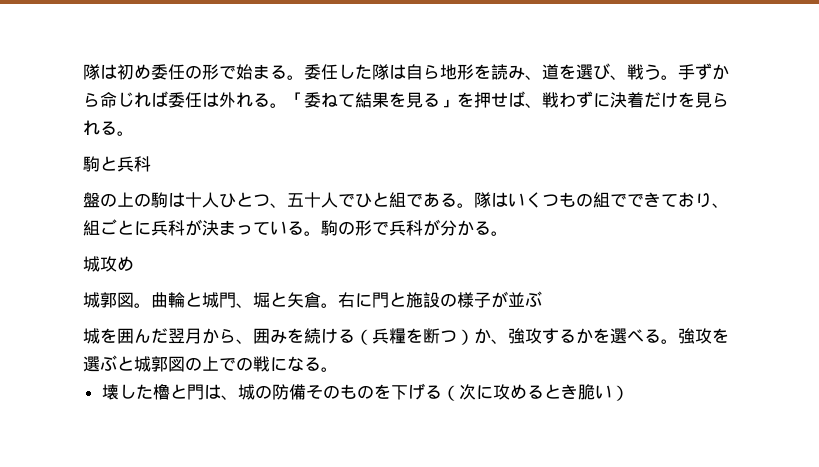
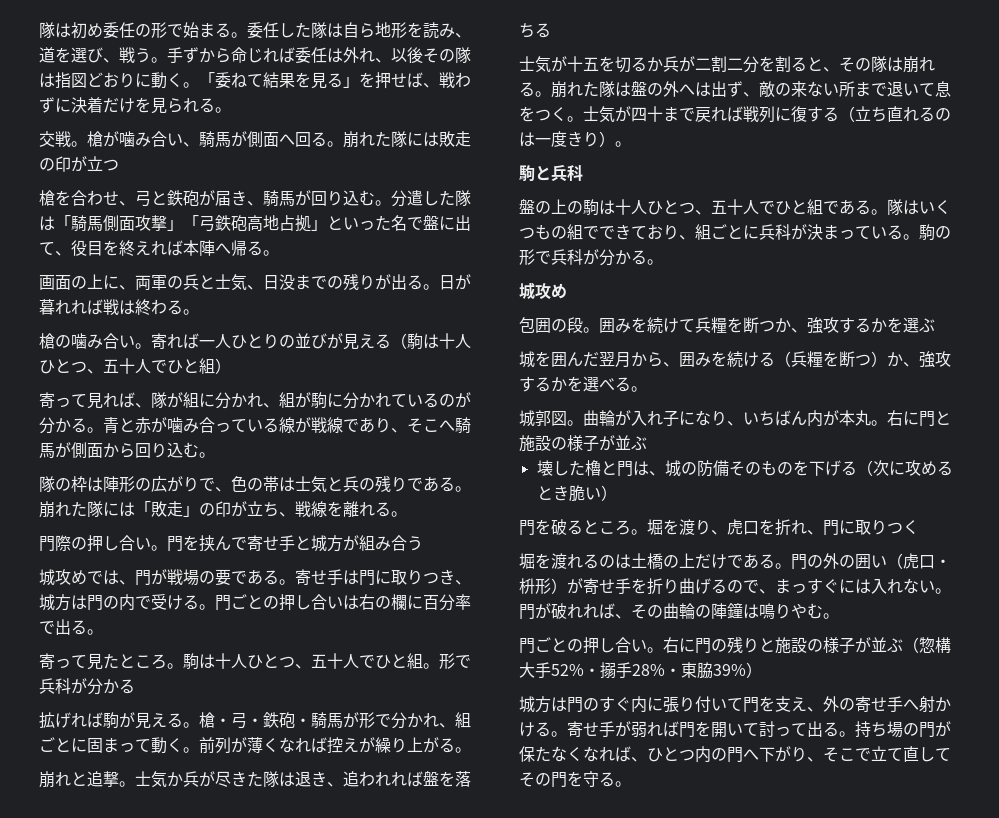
[253,93,270,107] る -> [375,47,471,64] [39,72,183,89] 、以後その隊は指図どおりに動く
(134, 133) none -> [39,131,471,148] [39,156,119,172] [39,190,471,207] [39,215,471,232] [39,240,279,256] [39,274,471,291] [39,299,199,316] [39,333,471,350] [39,358,231,374] [39,392,471,409] [39,417,471,434] [39,442,215,459] [39,476,471,493] [39,501,407,518] [39,535,423,552] [39,569,471,586] [39,594,471,611] [39,619,103,635] [39,653,471,670] [39,678,135,695] [39,712,471,729] [39,737,471,754] [39,771,471,788] [519,23,551,38] [519,56,935,73] [519,81,951,98] [519,106,951,123] [519,131,631,147] // 交戦。槍が噛み合い、騎馬が側面へ回る。崩れた隊には敗走の印が立つ // 槍を合わせ、弓と鉄砲が届き、騎馬が回り込む。分遣した隊は「騎馬側面攻撃」「弓鉄砲高地占拠」といった名で盤に出て、役目を終えれば本陣へ帰る。 // 画面の上に、両軍の兵と士気、日没までの残りが出る。日が暮れれば戦は終わる。 // 槍の噛み合い。寄れば一人ひとりの並びが見える（駒は十人ひとつ、五十人でひと組） // 寄って見れば、隊が組に分かれ、組が駒に分かれているのが分かる。青と赤が噛み合っている線が戦線であり、そこへ騎馬が側面から回り込む。 // 隊の枠は陣形の広がりで、色の帯は士気と兵の残りである。崩れた隊には「敗走」の印が立ち、戦線を離れる。 // 門際の押し合い。門を挟んで寄せ手と城方が組み合う // 城攻めでは、門が戦場の要である。寄せ手は門に取りつき、城方は門の内で受ける。門ごとの押し合いは右の欄に百分率で出る。 // 寄って見たところ。駒は十人ひとつ、五十人でひと組。形で兵科が分かる // 拡げれば駒が見える。槍・弓・鉄砲・騎馬が形で分かれ、組ごとに固まって動く。前列が薄くなれば控えが繰り上がる。 // 崩れと追撃。士気か兵が尽きた隊は退き、追われれば盤を落ちる // 士気が十五を切るか兵が二割二分を割ると、その隊は崩れる。崩れた隊は盤の外へは出ず、敵の来ない所まで退いて息をつく。士気が四十まで戻れば戦列に復する（立ち直れるのは一度きり）。
[83,291,525,308] 城郭図。曲輪と城門、堀と矢倉。右に門と施設の様子が並 -> [519,317,919,334] 包囲の段。囲みを続けて兵糧を断つか、強攻するかを選
[678,328,729,344] [83,355,338,372] 強攻を選ぶと城郭図の上での戦になる。 -> [519,410,951,427] [519,435,647,452] // 城郭図。曲輪が入れ子になり、いちばん内が本丸。右に門と施設の様子が並ぶ
(629, 393) none -> [519,519,919,536] [519,553,951,570] [519,578,951,595] [519,603,839,620] [519,637,951,654] [519,662,762,679] [519,696,951,713] [519,721,951,738] [519,746,951,763] [519,771,631,788] // 門を破るところ。堀を渡り、虎口を折れ、門に取りつく // 堀を渡れるのは土橋の上だけである。門の外の囲い（虎口・枡形）が寄せ手を折り曲げるので、まっすぐには入れない。門が破れれば、その曲輪の陣鐘は鳴りやむ。 // 門ごとの押し合い。右に門の残りと施設の様子が並ぶ（惣構大手52%・搦手28%・東脇39%） // 城方は門のすぐ内に張り付いて門を支え、外の寄せ手へ射かける。寄せ手が弱れば門を開いて討って出る。持ち場の門が保たなくなれば、ひとつ内の門へ下がり、そこで立て直してその門を守る。

